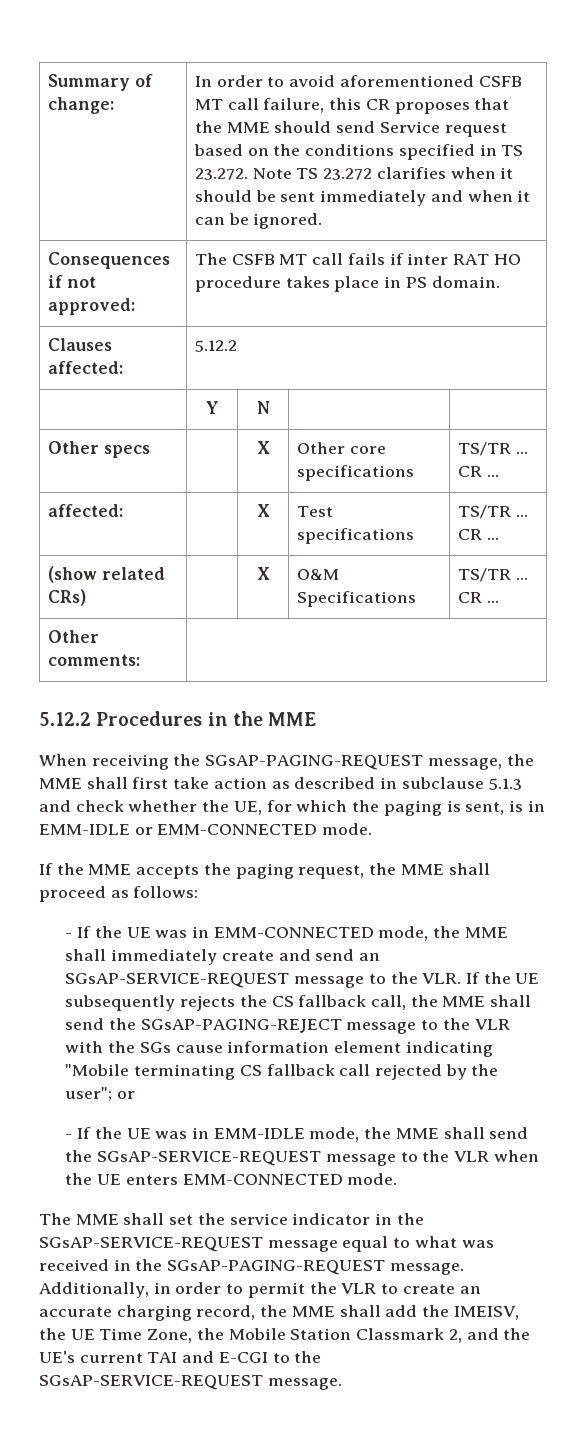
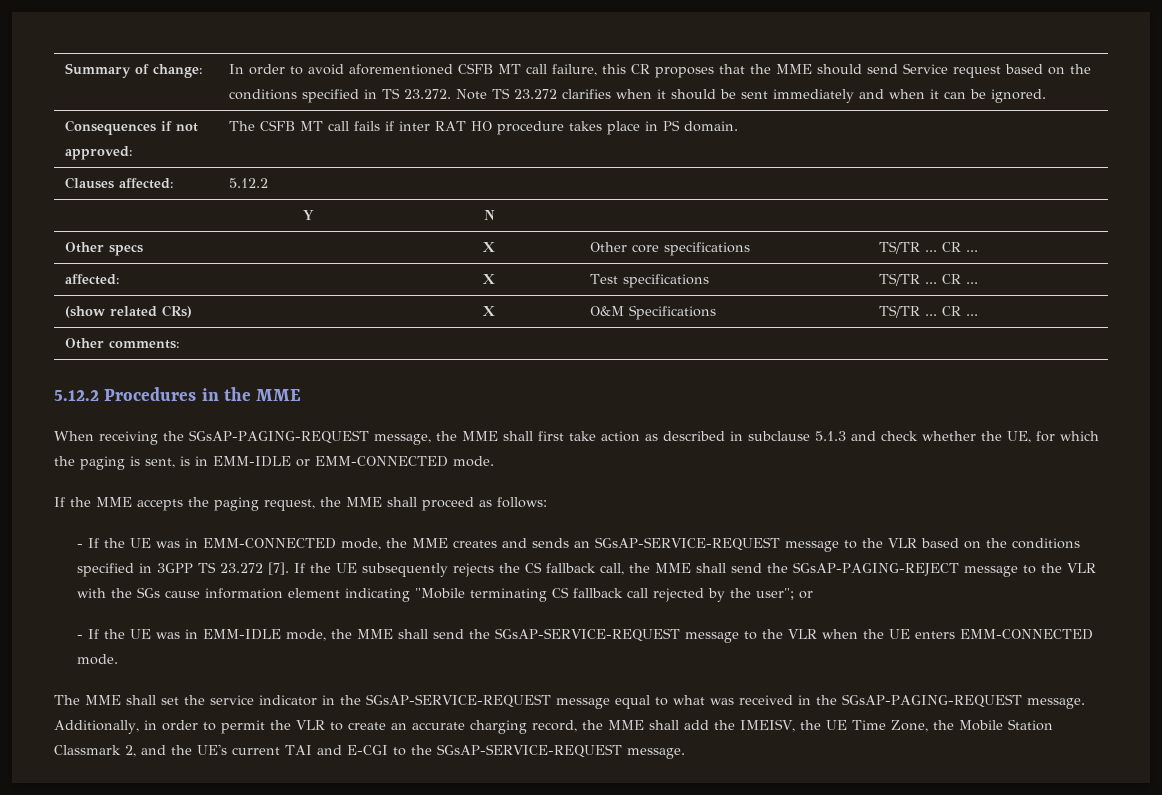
[65,949,355,965] shall immediately create and send -> [452,538,569,548] creates and sends
[422,973,462,984] VLR. -> [887,538,1080,549] [76,562,289,577] VLR based on the conditions specified in 3GPP TS 23.272 [7].

